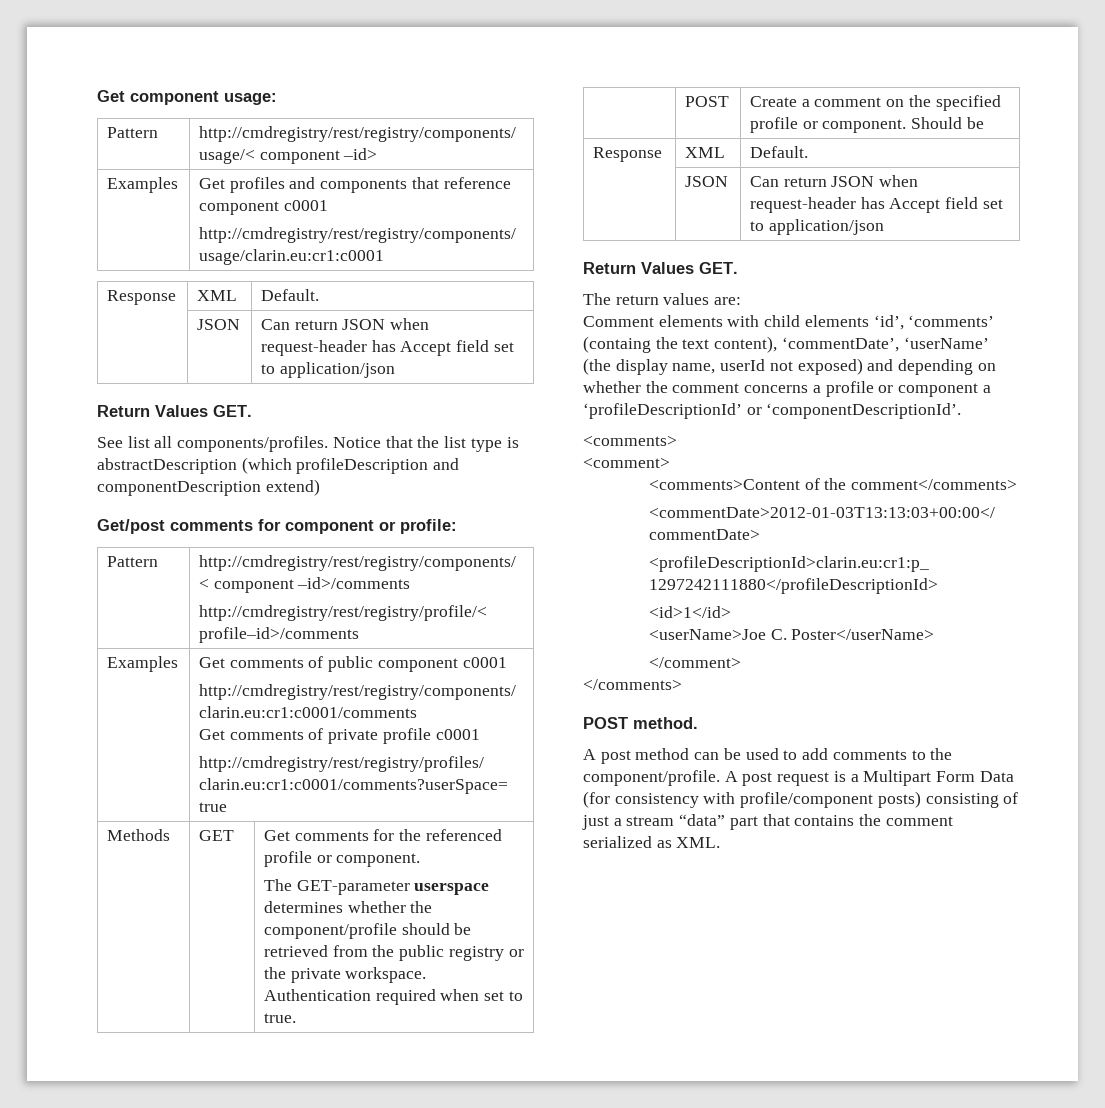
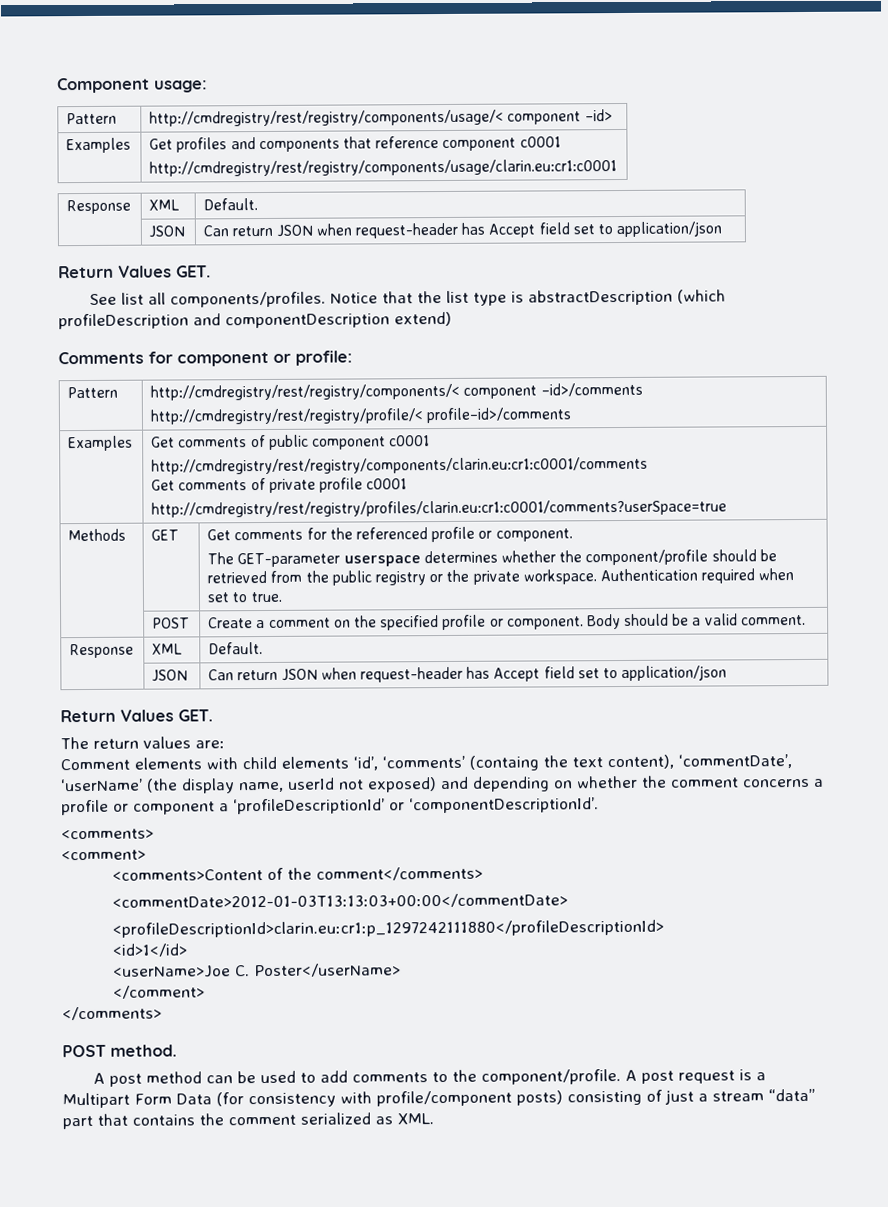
[97,90,219,105] Get component -> [57,77,150,94] Component
[97,519,253,534] Get/post comments -> [58,351,144,365] Comments
[911,117,984,129] Should be -> [586,613,806,630] Body should be a valid comment.

